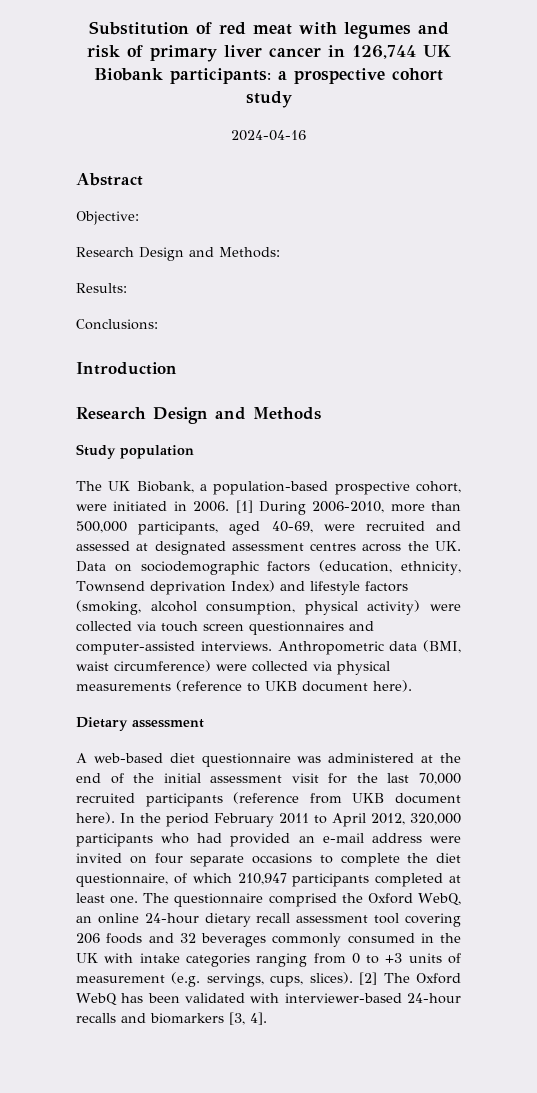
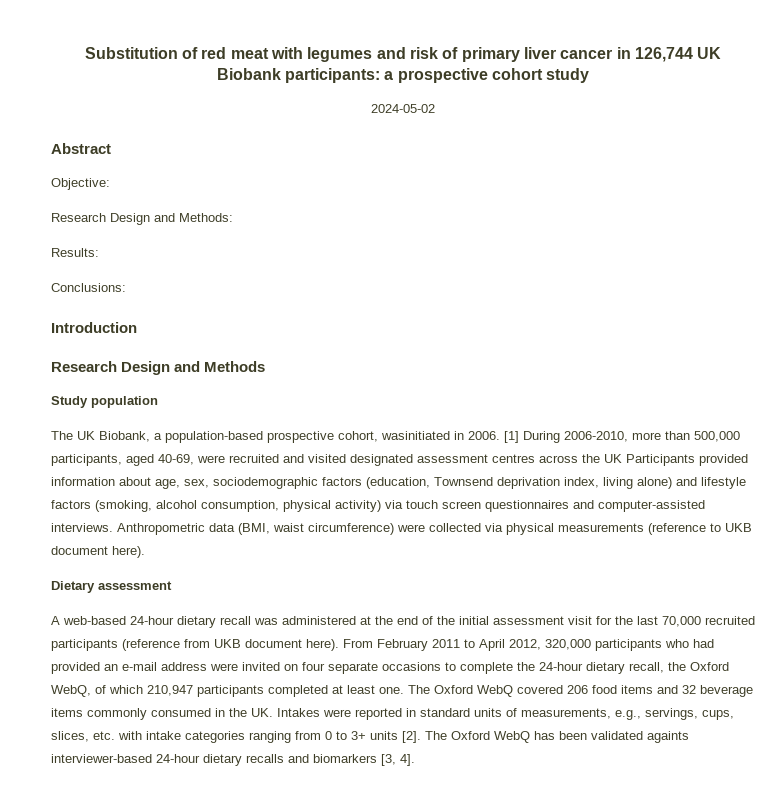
[231,130,306,141] 2024-04-16 -> [371,104,435,113] 2024-05-02
[76,501,168,511] were initiated -> [381,431,450,440] wasinitiated
[76,541,149,551] assessed at -> [308,454,346,463] visited
[434,541,461,551] [76,561,132,572] UK. Data on -> [604,454,748,466] [51,477,209,489] UK Participants provided information about age, sex,
[401,561,462,575] ethnicity, -> (430, 483) none
[230,580,275,592] Index) -> [564,477,672,489] index, living alone)
[430,604,461,611] [76,621,132,632] were collected -> (381, 506) none
[169,753,291,767] diet questionnaire -> [130,616,251,628] 24-hour dietary recall
[120,813,209,827] In the period -> [343,639,373,648] From
[436,853,461,863] [76,873,168,887] diet questionnaire, -> [539,662,729,674] [51,685,91,697] 24-hour dietary recall, the Oxford WebQ,
[174,893,462,907] [76,913,461,927] [76,933,461,947] [76,953,98,963] questionnaire comprised the Oxford WebQ, an online 24-hour dietary recall assessment tool covering 206 foods and 32 beverages commonly consumed in the UK -> [434,685,753,697] [51,708,734,720] [51,731,115,742] Oxford WebQ covered 206 food items and 32 beverage items commonly consumed in the UK. Intakes were reported in standard units of measurements, e.g., servings, cups, slices, etc.
[385,953,462,964] [76,972,378,987] +3 units of measurement (e.g. servings, cups, slices). [2] -> [351,731,421,743] 3+ units [2].
[250,993,280,1003] with -> [647,731,689,743] againts
(461, 998) none -> [203,754,242,766] dietary

